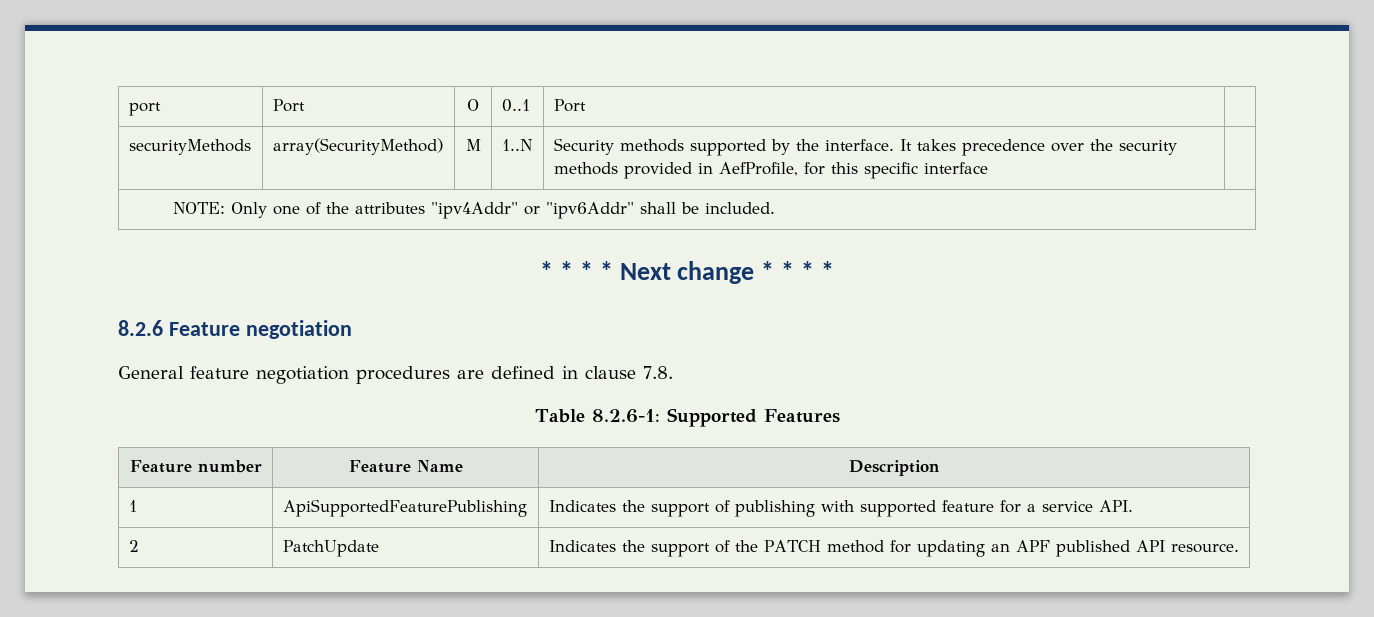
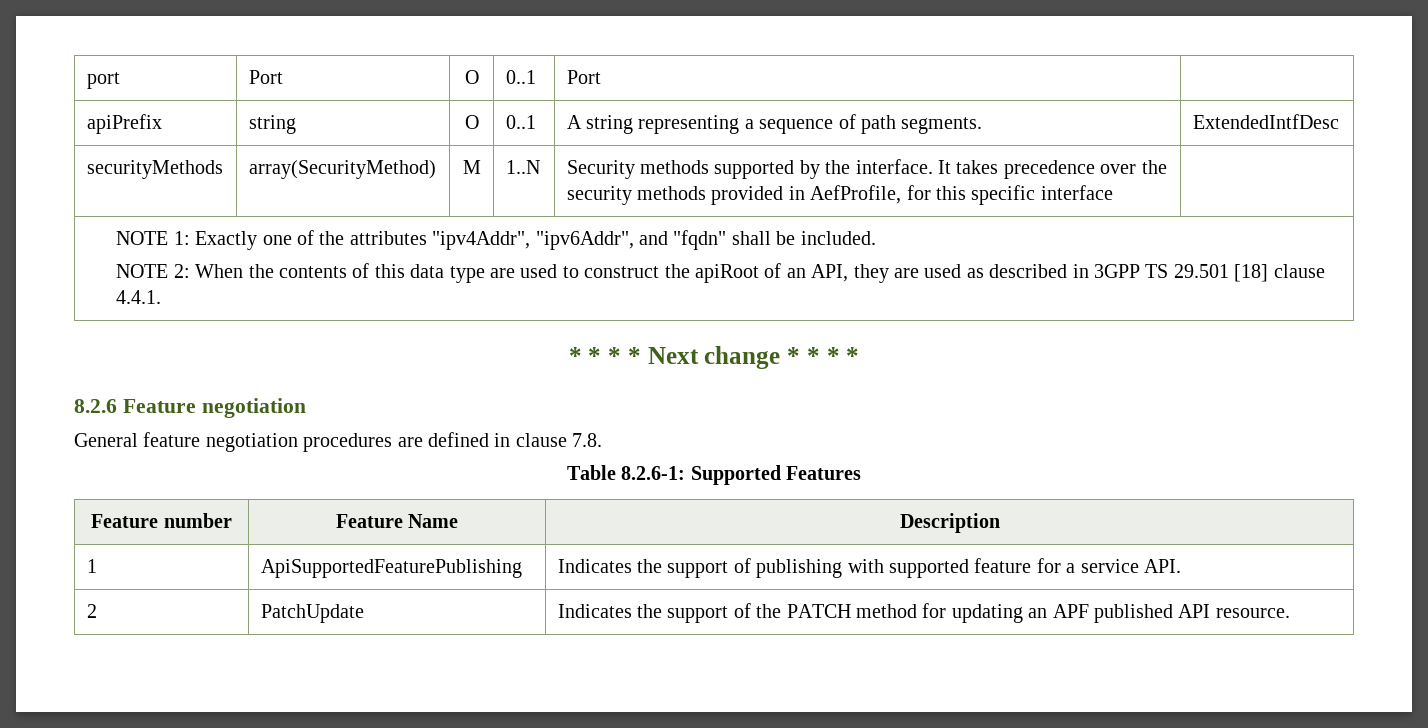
(586, 105) none -> [86,114,162,134] [248,115,296,134] [464,115,479,129] [505,115,536,129] [566,114,983,134] [1192,114,1339,129] // apiPrefix | string | O | 0..1 | A string representing a sequence of path segments. | ExtendedIntfDesc
[172,202,267,218] NOTE: Only -> [116,231,258,250] NOTE 1: Exactly
[430,202,634,219] "ipv4Addr" or "ipv6Addr" -> [432,230,727,250] "ipv4Addr", "ipv6Addr", and "fqdn"
(775, 208) none -> [116,263,1325,283] [116,290,162,304] // NOTE 2: When the contents of this data type are used to construct the apiRoot of an API, they are used as described in 3GPP TS 29.501 [18] clause 4.4.1.

